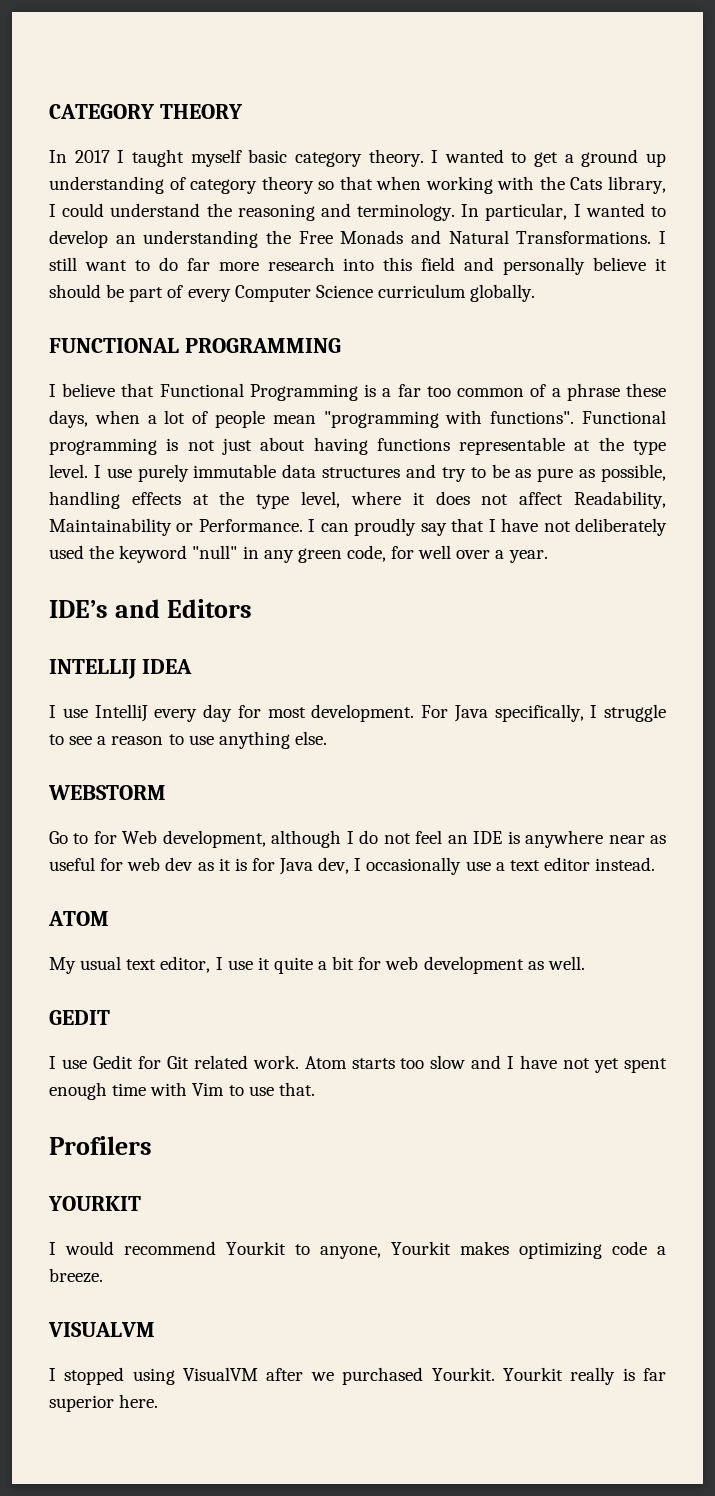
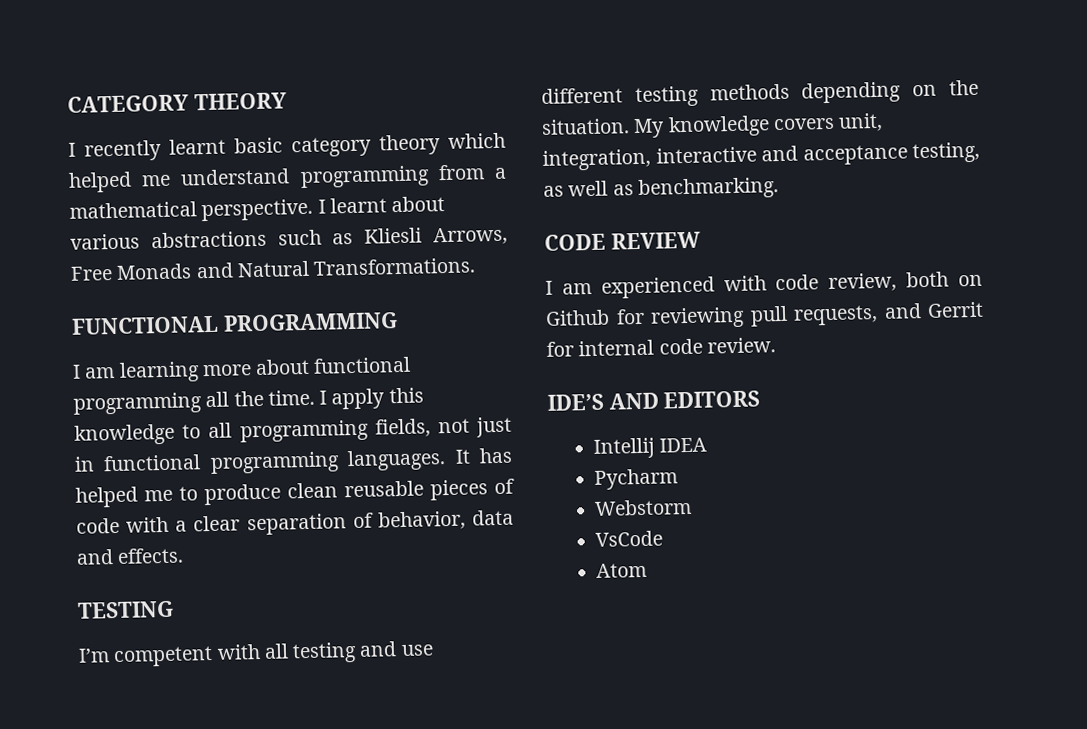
[49,149,666,167] [49,176,666,194] [49,203,667,221] [49,230,291,248] In 2017 I taught myself basic category theory. I wanted to get a ground up understanding of category theory so that when working with the Cats library, I could understand the reasoning and terminology. In particular, I wanted to develop an understanding the -> [68,132,506,162] [68,164,507,193] [69,196,446,222] [70,226,509,250] I recently learnt basic category theory which helped me understand programming from a mathematical perspective. I learnt about various abstractions such as Kliesli Arrows,
[659,231,667,244] [49,257,667,275] [49,284,536,302] [49,338,341,353] [49,383,666,401] [49,410,666,428] [49,437,666,455] [49,464,666,482] [49,491,666,509] [49,518,667,536] [49,545,548,563] [49,599,252,618] [49,659,192,679] [49,704,666,722] [49,731,327,749] [48,785,166,800] [49,830,666,848] [49,857,656,875] [48,911,109,926] [49,956,585,974] [49,1010,110,1025] [49,1055,667,1073] [49,1082,315,1100] [49,1136,152,1155] [48,1196,141,1211] [49,1241,666,1259] [49,1268,103,1283] [48,1322,155,1337] [49,1367,667,1385] [49,1394,159,1412] I still want to do far more research into this field and personally believe it should be part of every Computer Science curriculum globally. // FUNCTIONAL PROGRAMMING // I believe that Functional Programming is a far too common of a phrase these days, when a lot of people mean "programming with functions". Functional programming is not just about having functions representable at the type level. I use purely immutable data structures and try to be as pure as possible, handling effects at the type level, where it does not affect Readability, Maintainability or Performance. I can proudly say that I have not deliberately used the keyword "null" in any green code, for well over a year. // IDE’s and Editors // INTELLIJ IDEA // I use IntelliJ every day for most development. For Java specifically, I struggle to see a reason to use anything else. // WEBSTORM // Go to for Web development, although I do not feel an IDE is anywhere near as useful for web dev as it is for Java dev, I occasionally use a text editor instead. // ATOM // My usual text editor, I use it quite a bit for web development as well. // GEDIT // I use Gedit for Git related work. Atom starts too slow and I have not yet spent enough time with Vim to use that. // Profilers // YOURKIT // I would recommend Yourkit to anyone, Yourkit makes optimizing code a breeze. // VISUALVM // I stopped using VisualVM after we purchased Yourkit. Yourkit really is far superior here. -> [71,312,398,335] [72,356,412,383] [73,387,424,415] [74,416,513,446] [74,447,513,475] [75,478,515,508] [76,509,515,536] [76,547,185,565] [77,600,174,619] [78,641,434,668] [541,79,979,108] [541,112,884,139] [542,141,980,171] [543,177,779,200] [544,231,701,251] [545,271,983,299] [545,301,984,329] [546,337,776,357] [547,390,761,411] [592,437,708,459] [593,468,678,490] [593,498,692,516] [594,530,663,547] [595,562,647,578] // FUNCTIONAL PROGRAMMING // I am learning more about functional programming all the time. I apply this knowledge to all programming fields, not just in functional programming languages. It has helped me to produce clean reusable pieces of code with a clear separation of behavior, data and effects. // TESTING // I’m competent with all testing and use different testing methods depending on the situation. My knowledge covers unit, integration, interactive and acceptance testing, as well as benchmarking. // CODE REVIEW // I am experienced with code review, both on Github for reviewing pull requests, and Gerrit for internal code review. // IDE’S AND EDITORS // Intellij IDEA // Pycharm // Webstorm // VsCode // Atom

